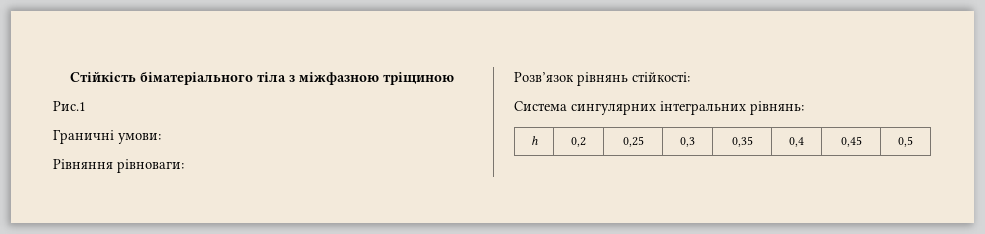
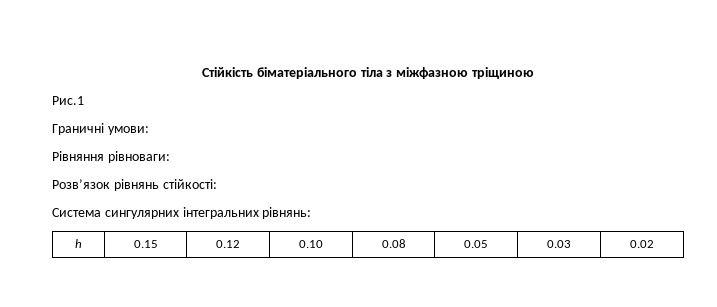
[571,137,586,147] [622,136,644,147] [680,137,695,147] [731,136,753,147] [789,137,804,147] [840,136,862,147] [898,136,913,147] 0,2 | 0,25 | 0,3 | 0,35 | 0,4 | 0,45 | 0,5 -> [133,240,158,248] [216,240,240,248] [299,240,323,248] [381,239,406,248] [464,240,488,248] [547,240,571,248] [630,240,654,248] 0.15 | 0.12 | 0.10 | 0.08 | 0.05 | 0.03 | 0.02

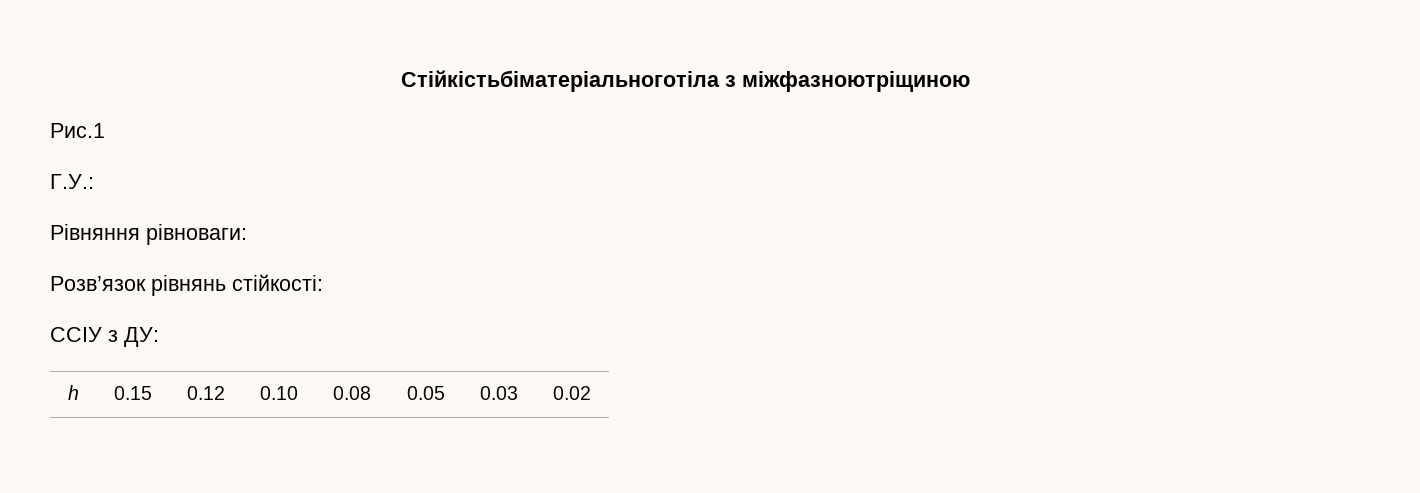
[202,67,534,79] Стійкість біматеріального тіла з міжфазною тріщиною -> [401,70,970,92] Стійкістьбіматеріальноготіла з міжфазноютріщиною
[52,123,149,135] Граничні умови: -> [50,174,94,189] Г.У.:
[52,207,312,219] Система сингулярних iнтегральних рiвнянь: -> [50,327,159,347] ССІУ з ДУ:

